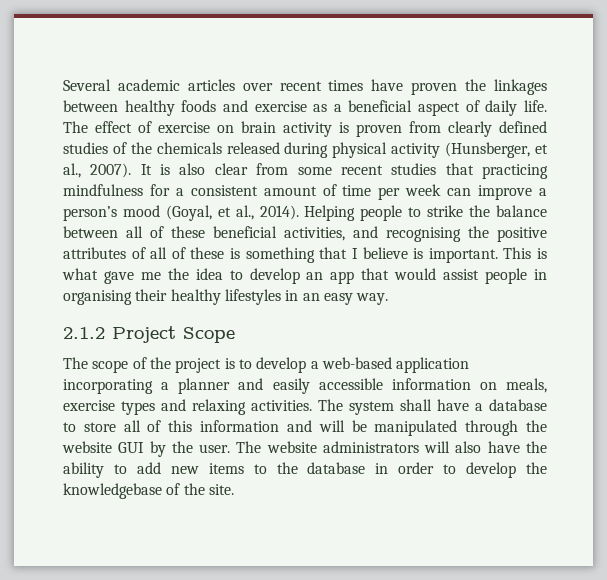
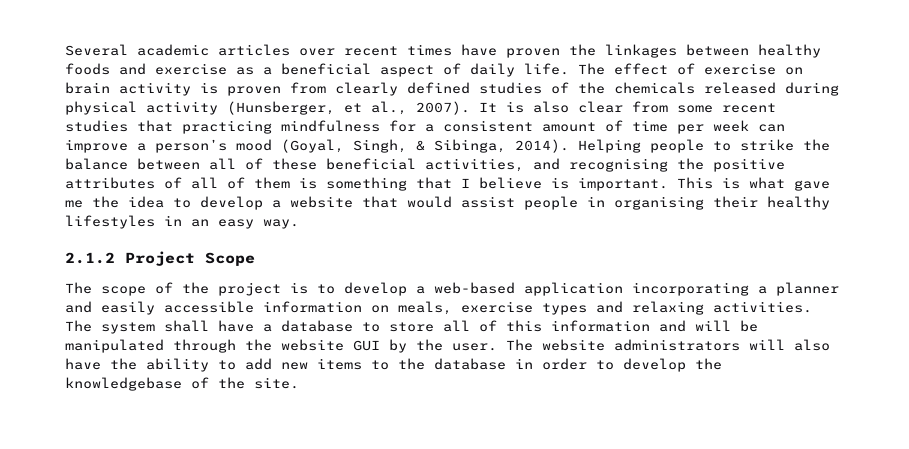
[217,205,254,220] et al., -> [353,139,506,153] Singh, & Sibinga,
[190,247,225,259] these -> [254,177,290,189] them
[306,271,355,284] an app -> [272,196,353,208] a website

